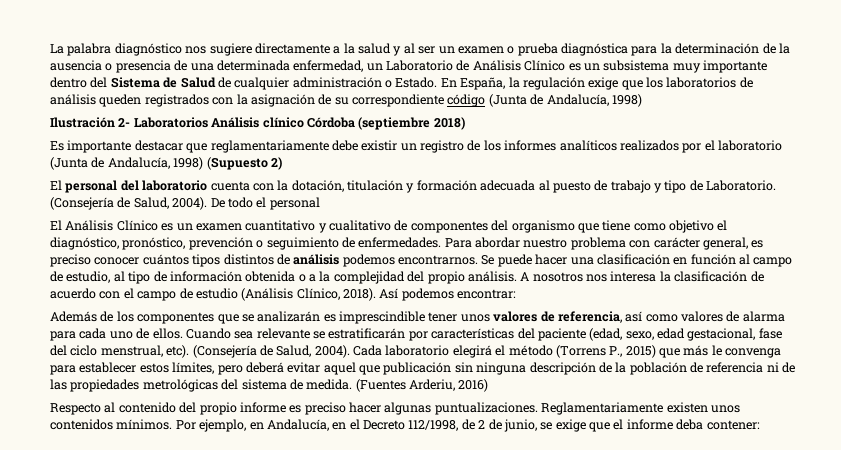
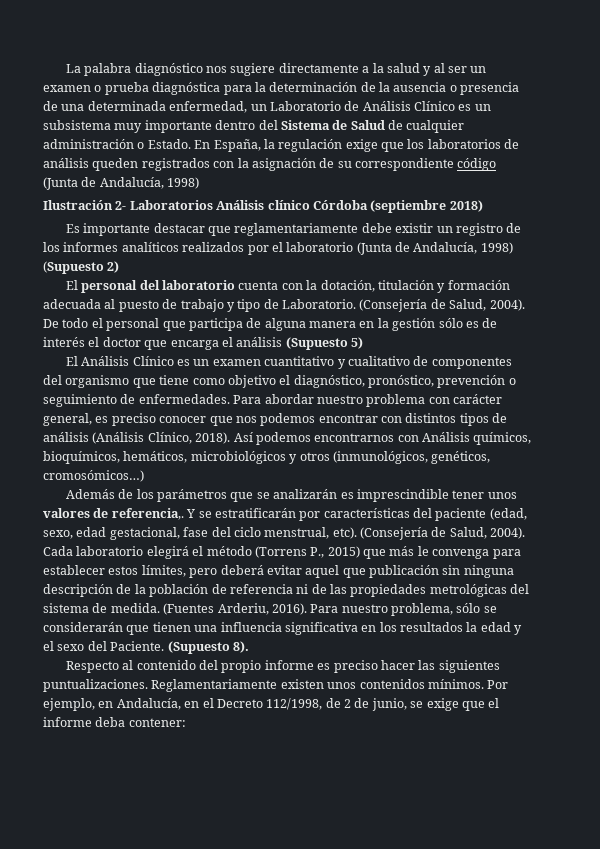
(320, 203) none -> [162,318,498,331] [43,337,363,350] que participa de alguna manera en la gestión sólo es de interés el doctor que encarga el análisis (Supuesto 5)
[142,254,793,267] [50,271,764,284] [50,288,238,301] cuántos tipos distintos de análisis podemos encontrarnos. Se puede hacer una clasificación en función al campo de estudio, al tipo de información obtenida o a la complejidad del propio análisis. A nosotros nos interesa la clasificación de acuerdo con el campo de estudio -> [209,413,508,426] [43,432,89,442] que nos podemos encontrar con distintos tipos de análisis
[457,289,517,299] encontrar: -> [314,432,532,445] [43,451,491,464] [43,470,144,482] encontrarnos con Análisis químicos, bioquímicos, hemáticos, microbiológicos y otros (inmunológicos, genéticos, cromosómicos…)
[137,312,215,324] componentes -> [157,489,228,502] parámetros
[557,311,785,323] [50,328,310,341] referencia, así como valores de alarma para cada uno de ellos. Cuando sea relevante -> [111,508,196,520] referencia,. Y
[458,379,489,392] 2016) -> [271,603,497,616] [43,622,523,635] [43,641,249,654] 2016). Para nuestro problema, sólo se considerarán que tienen una influencia significativa en los resultados la edad y el sexo del Paciente. (Supuesto 8).
[384,402,432,415] algunas -> [418,660,500,673] las siguientes

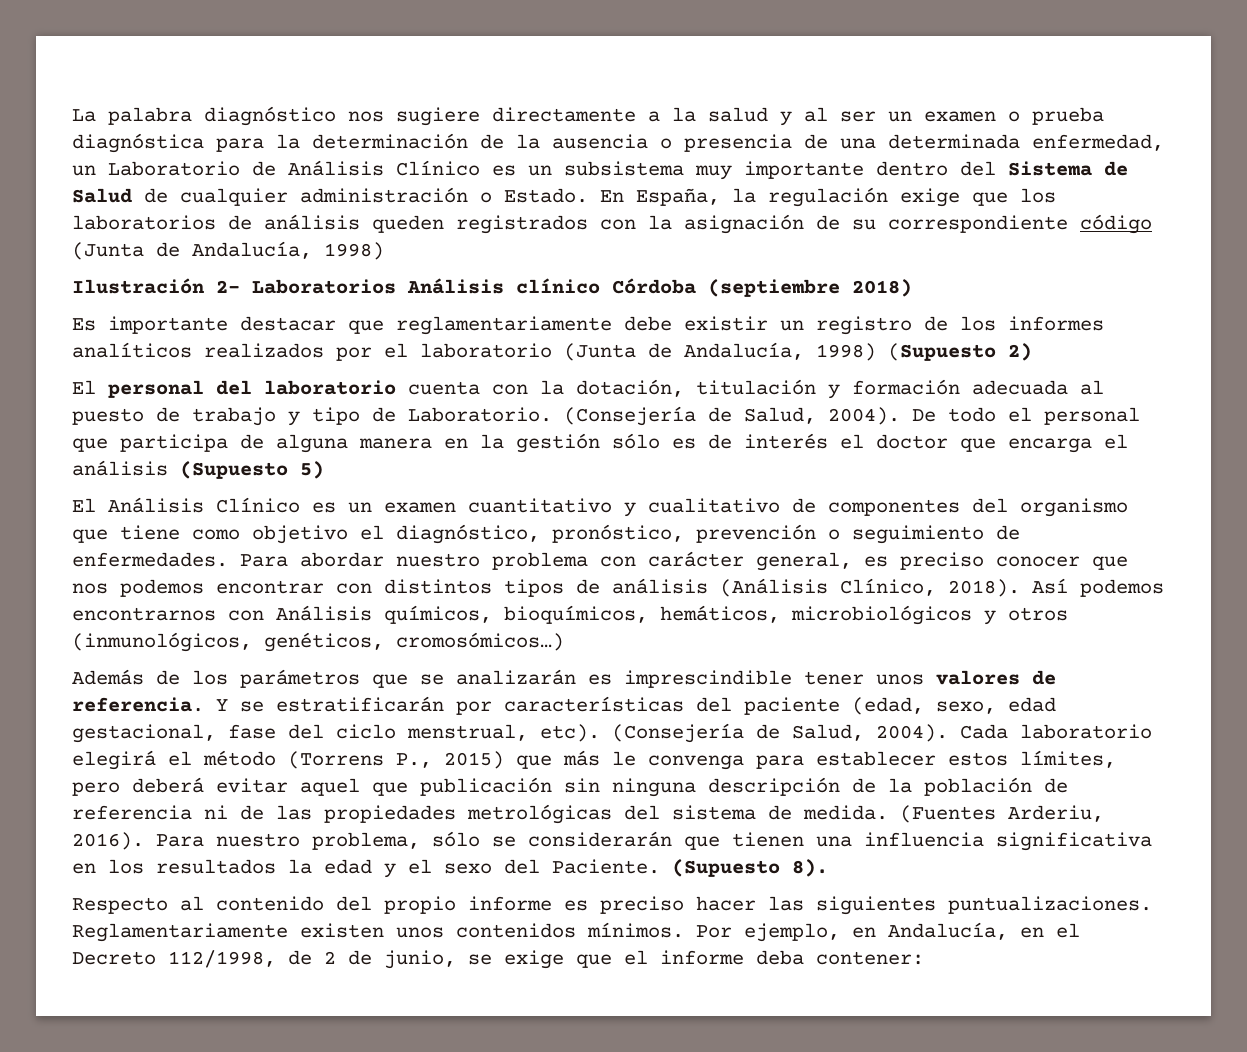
[111,508,184,520] referencia,. -> [72,697,204,712] referencia.

